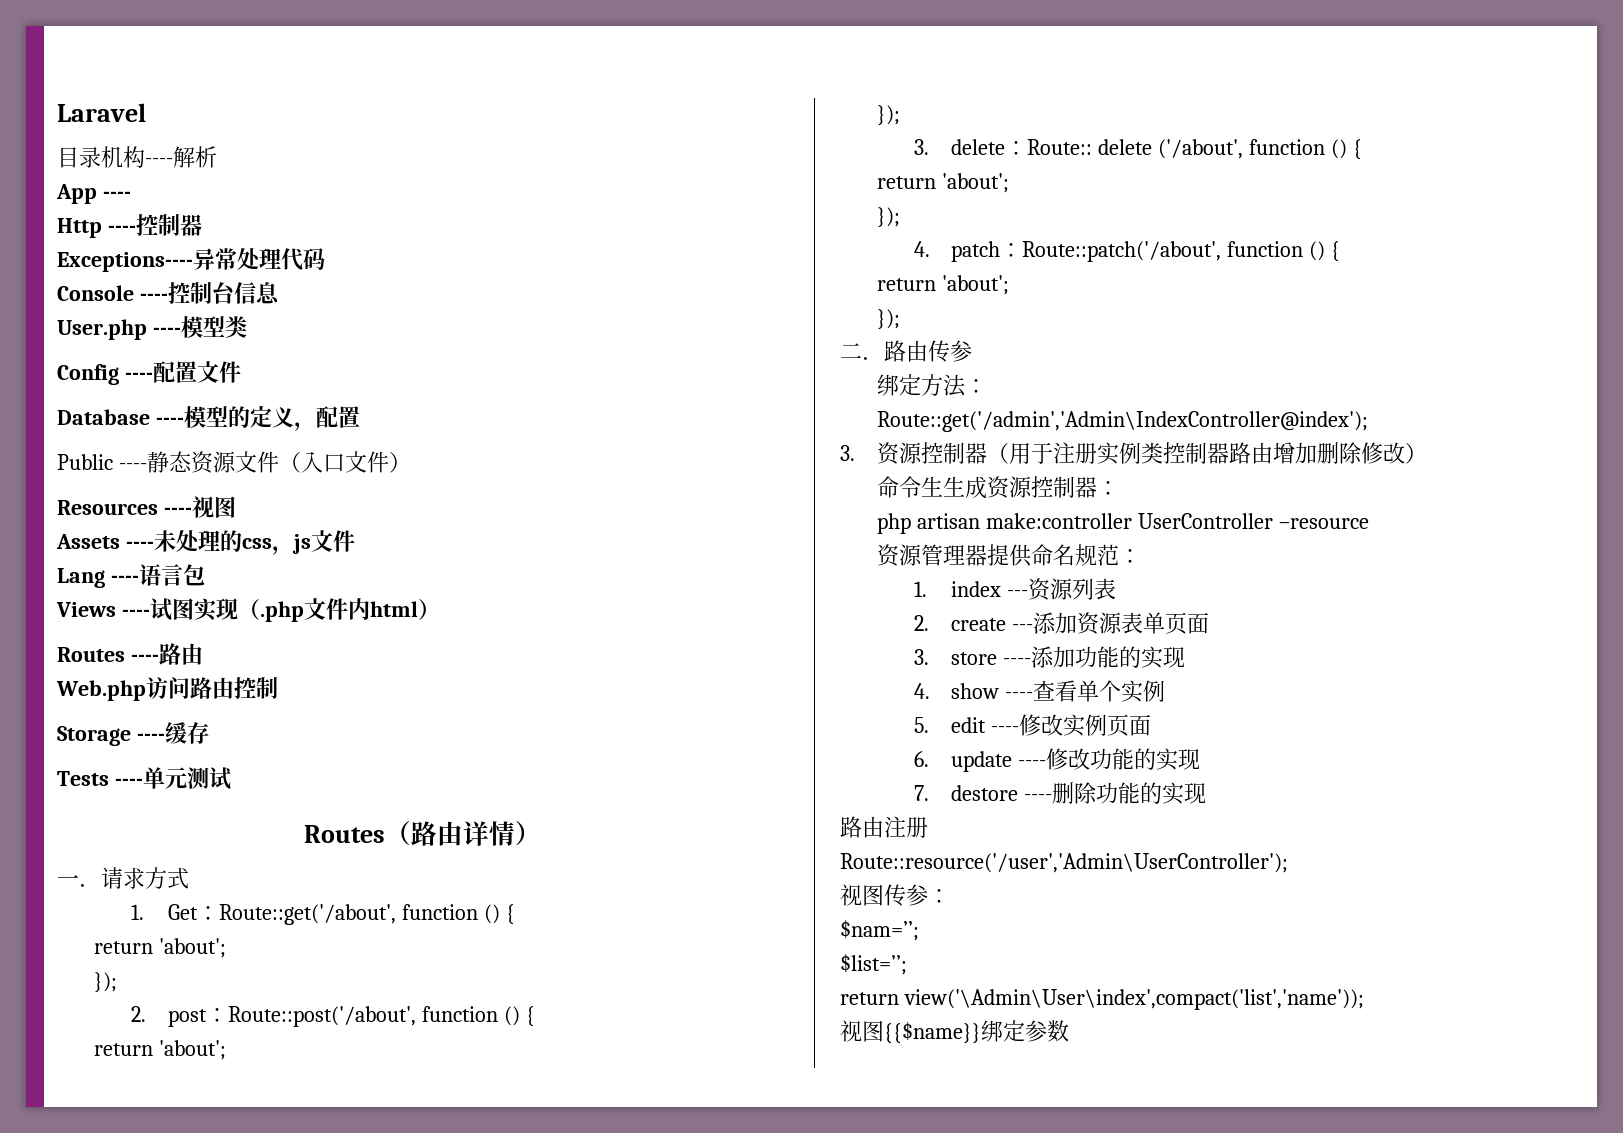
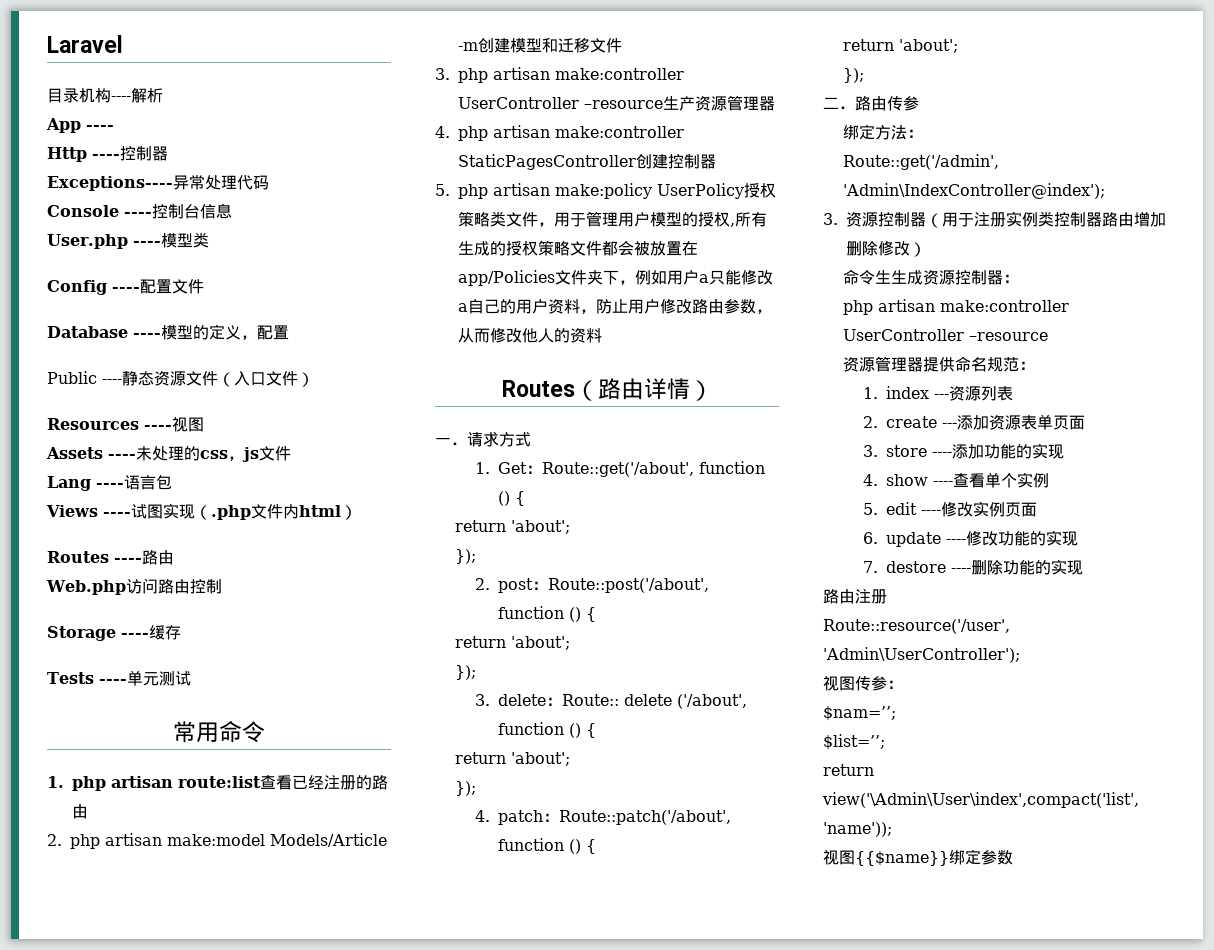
(231, 778) none -> [173,721,265,743] [47,775,388,791] [72,804,88,819] [47,833,387,849] [458,38,622,53] [435,67,684,83] [458,95,775,111] [435,125,684,141] [458,154,716,170] [435,183,776,199] [458,211,767,227] [458,240,698,256] [458,269,773,286] [458,298,772,314] [458,327,602,343] // 常用命令 // 1. php artisan route:list查看已经注册的路由 // 2. php artisan make:model Models/Article -m创建模型和迁移文件 // 3. php artisan make:controller UserController –resource生产资源管理器 // 4. php artisan make:controller StaticPagesController创建控制器 // 5. php artisan make:policy UserPolicy授权策略类文件，用于管理用户模型的授权,所有生成的授权策略文件都会被放置在app/Policies文件夹下，例如用户a只能修改a自己的用户资料，防止用户修改路由参数，从而修改他人的资料

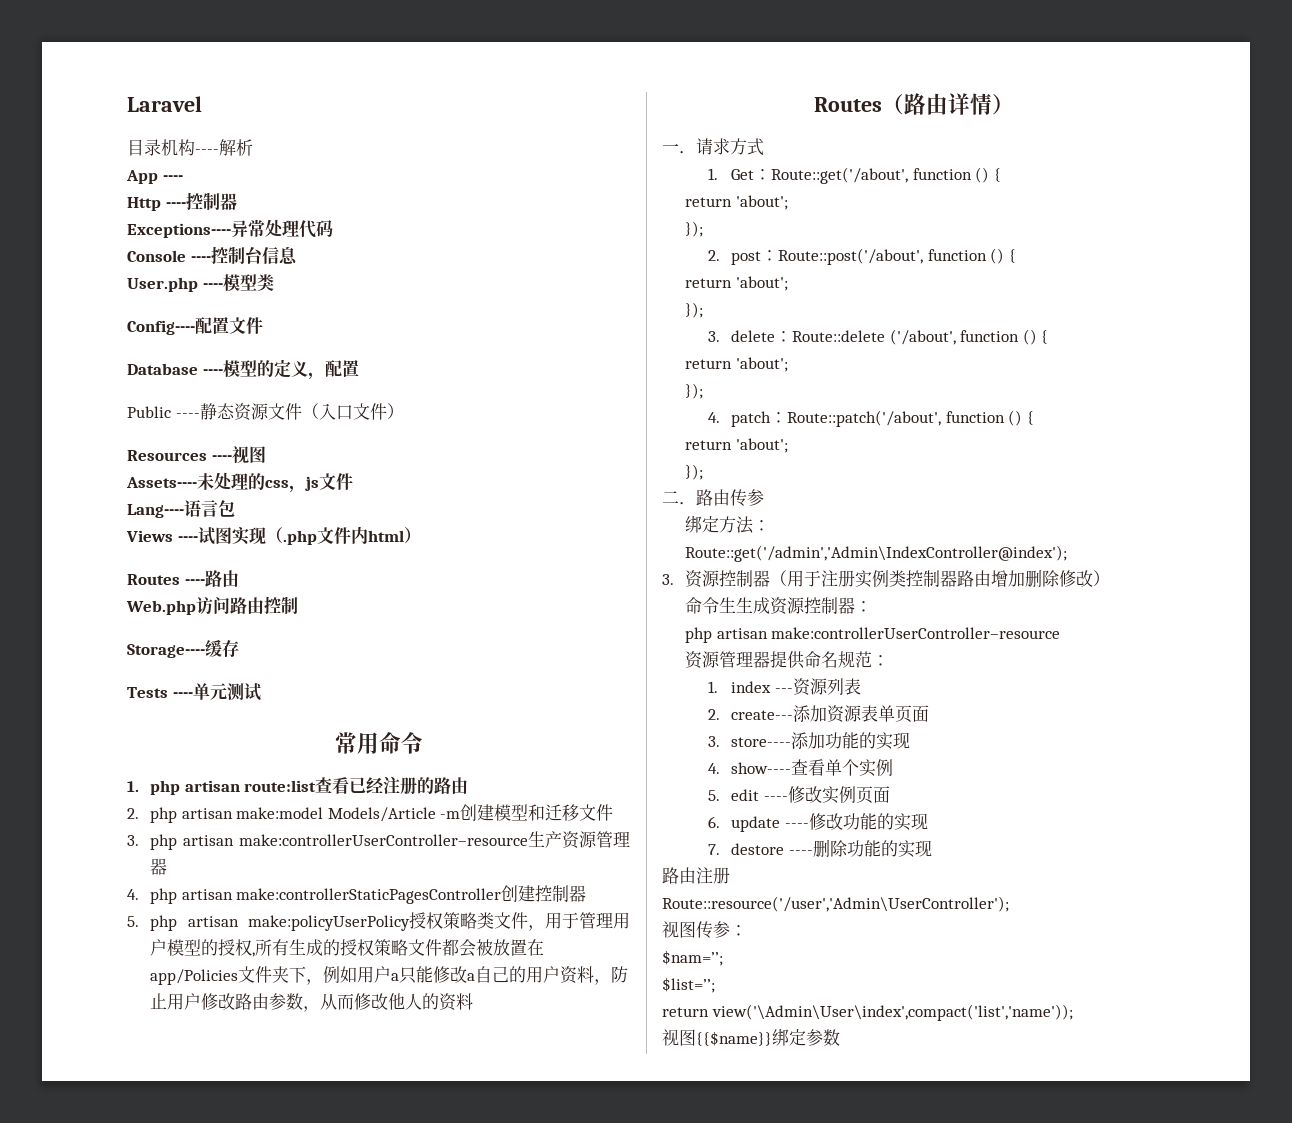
[47,280,140,295] Config ---- -> [127,320,195,335] Config----
[46,447,136,459] Assets ---- -> [126,477,197,488] Assets----
[47,476,124,491] Lang ---- -> [127,504,184,518] Lang----
[47,626,149,641] Storage ---- -> [127,644,205,658] Storage----
[555,68,684,80] [458,97,663,109] make:controller UserController –resource -> [239,834,528,846] make:controllerUserController–resource
[555,126,684,138] [458,154,636,170] make:controller StaticPagesController -> [236,888,502,904] make:controllerStaticPagesController
[555,183,744,199] make:policy UserPolicy -> [247,915,410,931] make:policyUserPolicy
[561,694,672,706] Route:: delete -> [791,330,885,342] Route::delete
[939,300,1069,312] [842,329,1048,341] make:controller UserController –resource -> [771,627,1061,639] make:controllerUserController–resource
[885,416,957,428] create --- -> [730,710,793,720] create---
[885,445,952,457] store ---- -> [730,737,791,747] store----
[885,474,953,486] show ---- -> [730,762,791,774] show----

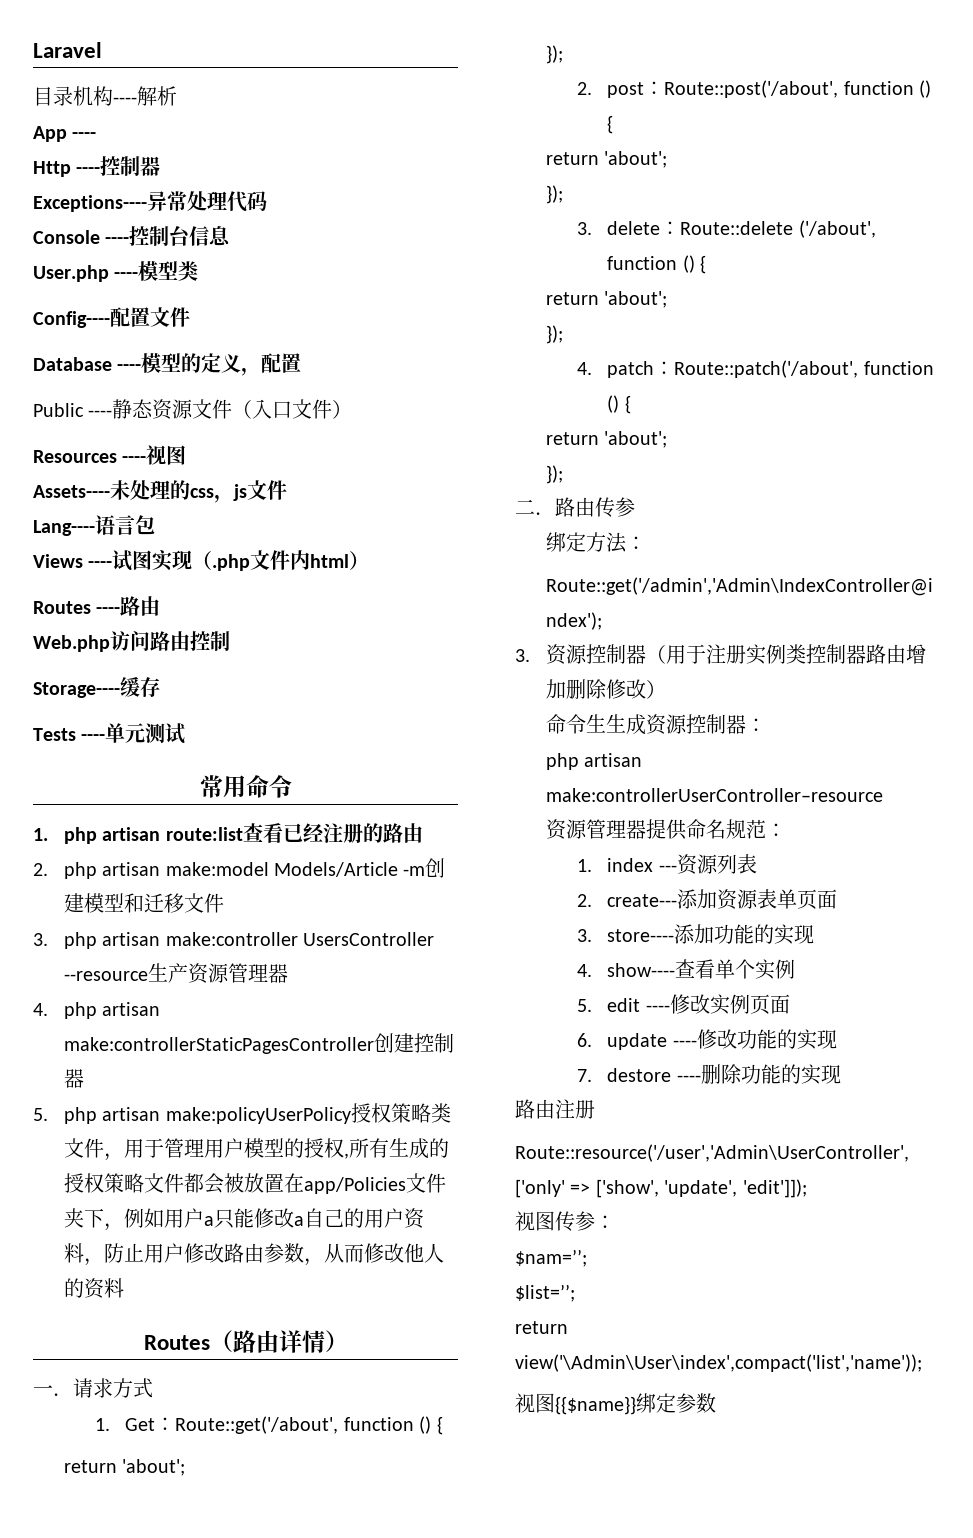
[239,834,528,846] make:controllerUserController–resource -> [165,932,434,946] [63,971,148,981] make:controller UsersController --resource
[662,896,1009,912] Route::resource('/user','Admin\UserController'); -> [515,1144,909,1162] [515,1179,807,1198] Route::resource('/user','Admin\UserController', ['only' => ['show', 'update', 'edit']]);

